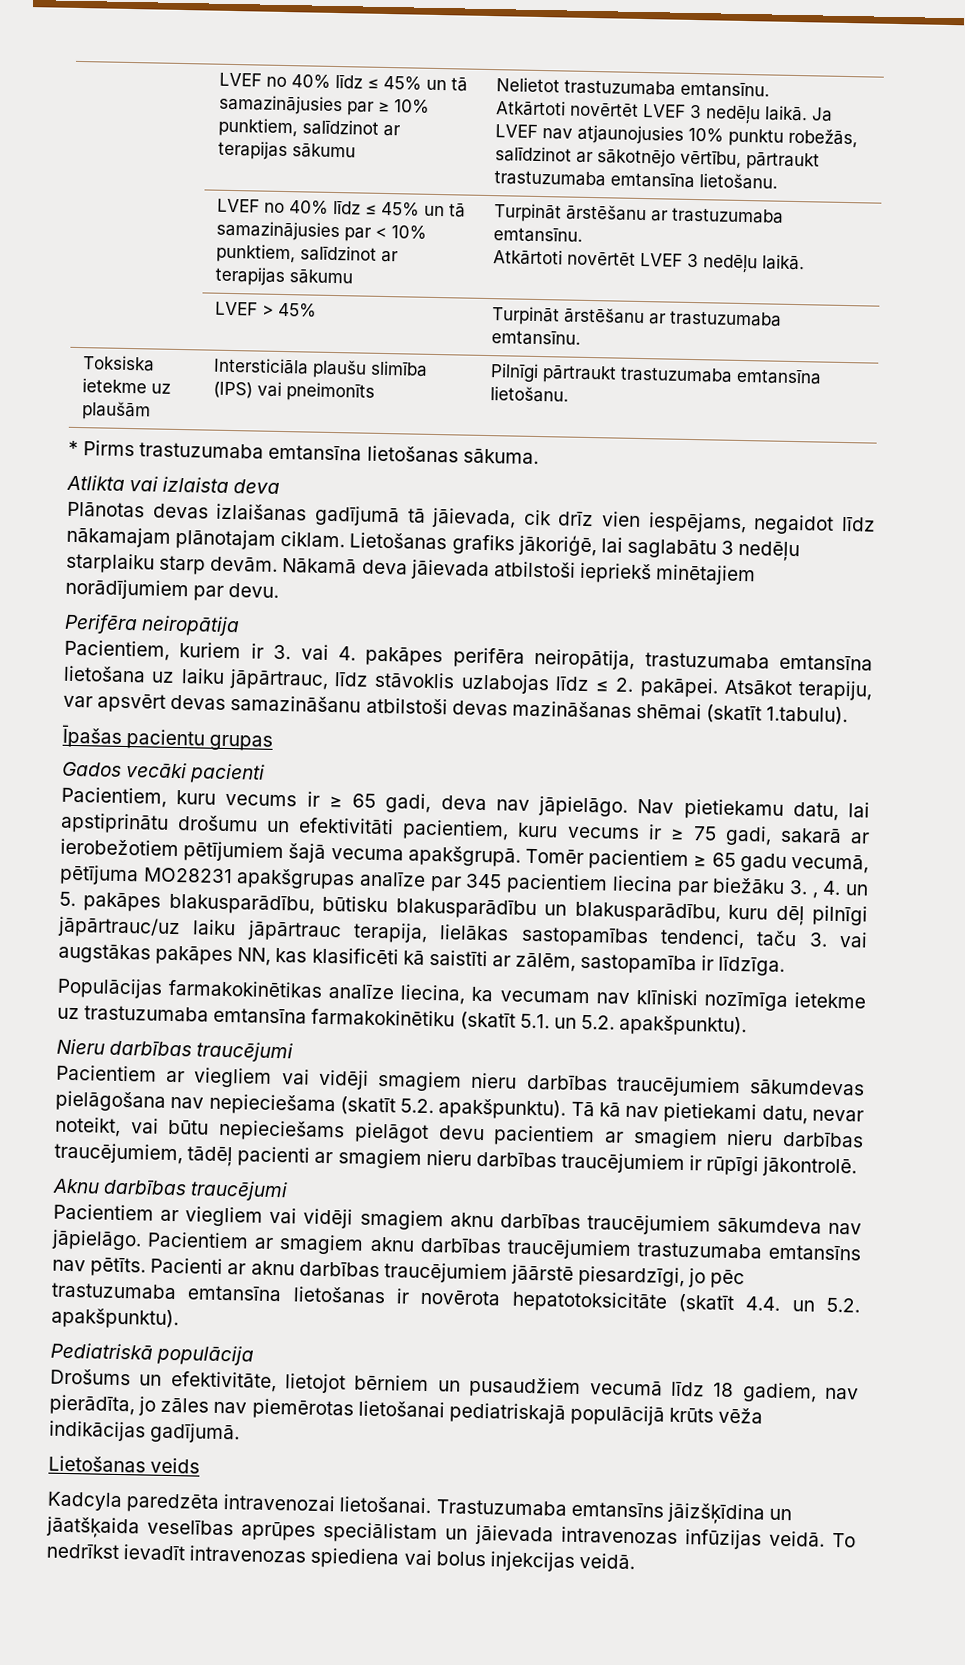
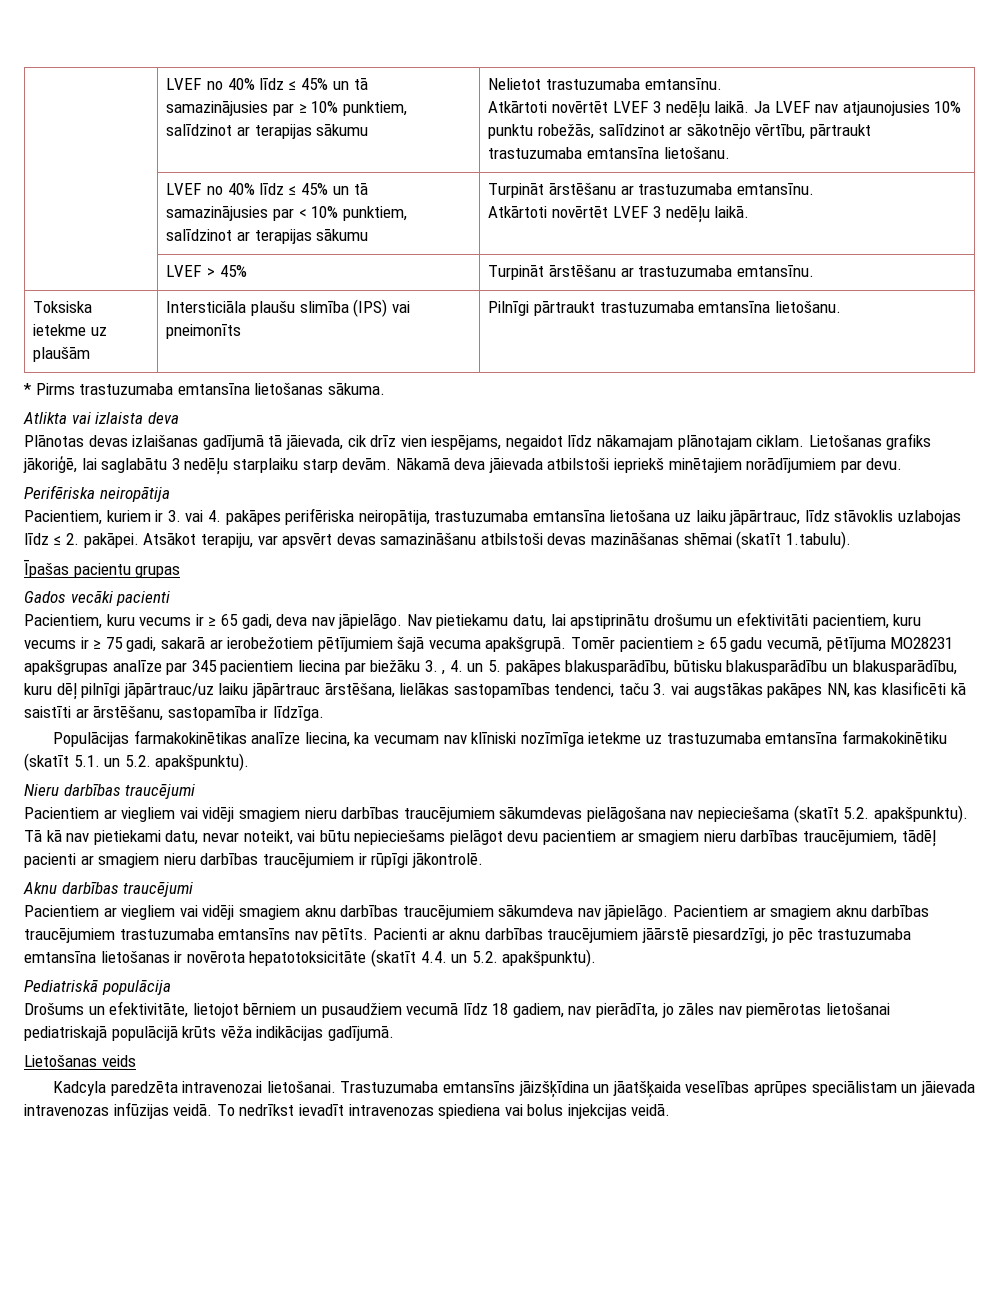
[64,613,138,635] Perifēra -> [24,485,95,499] Perifēriska
[452,647,525,668] perifēra -> [285,508,355,525] perifēriska
[353,922,428,943] terapija, -> [324,683,395,698] ārstēšana,
[515,952,577,972] zālēm, -> [93,706,164,721] ārstēšanu,

